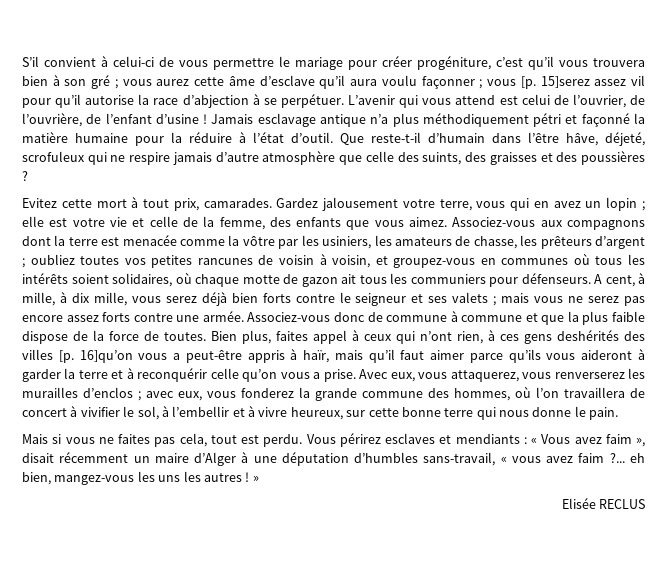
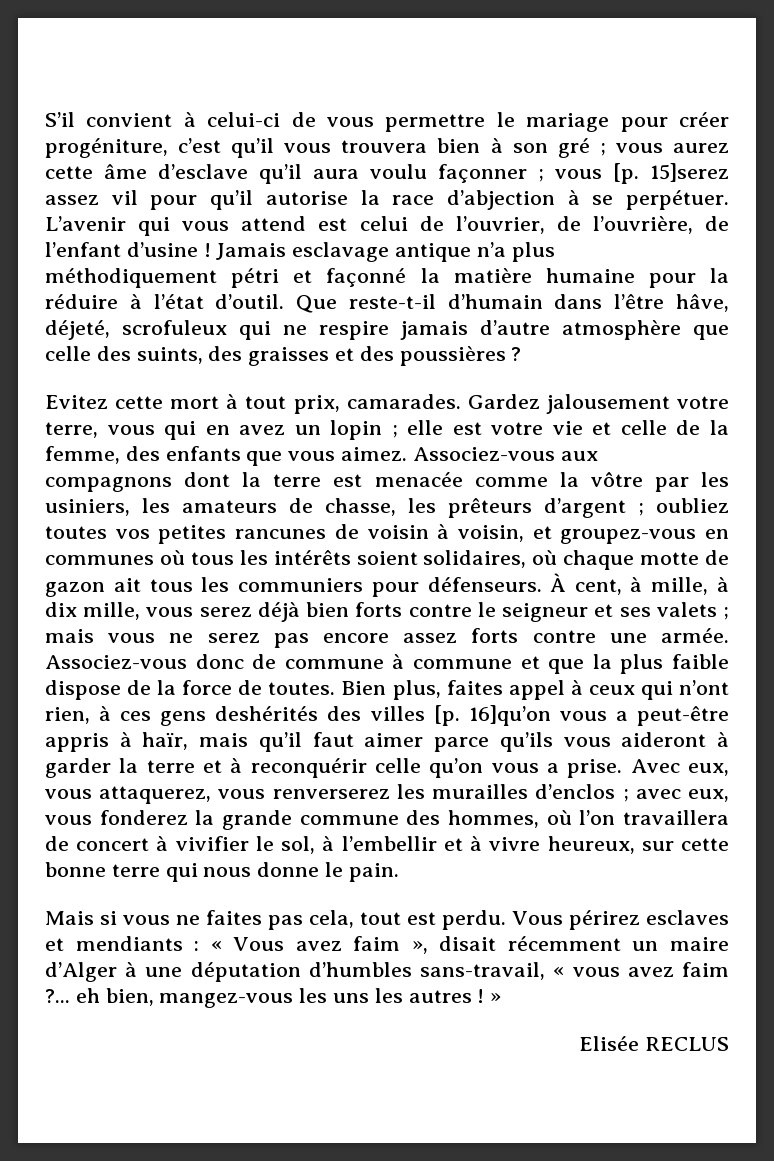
[594,274,602,284] A -> [549,573,566,592] À

